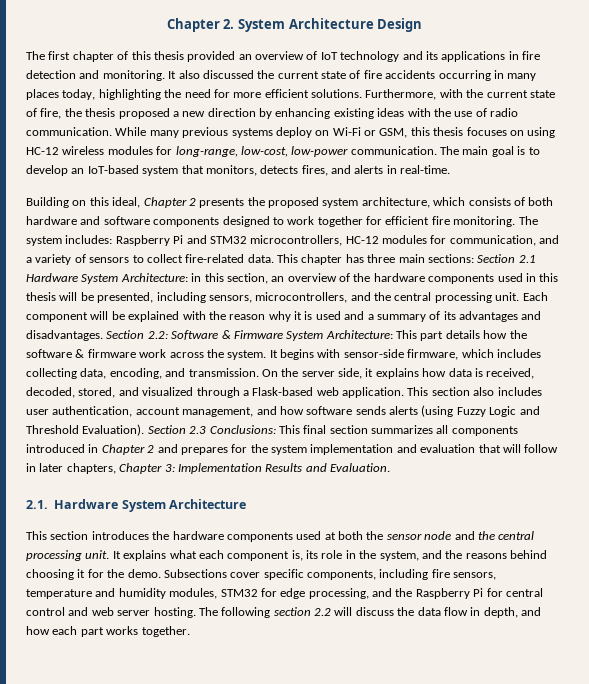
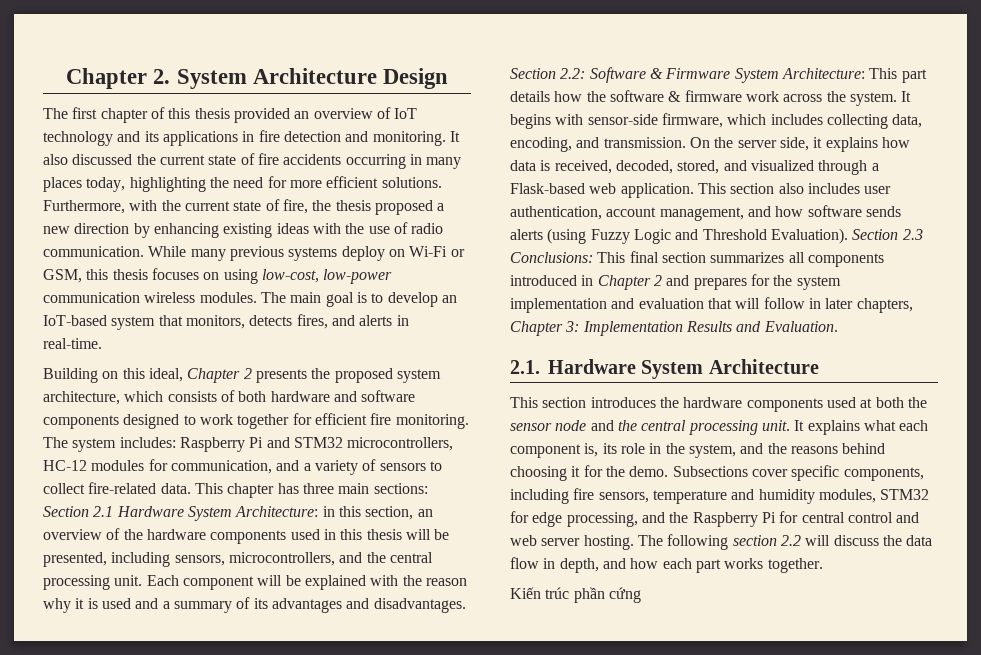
[26,146,437,157] HC-12 wireless modules for long-range, low-cost, low-power communication. -> [261,269,393,284] [43,292,257,303] low-cost, low-power communication wireless modules.
(190, 631) none -> [510,587,641,603] // Kiến trúc phần cứng

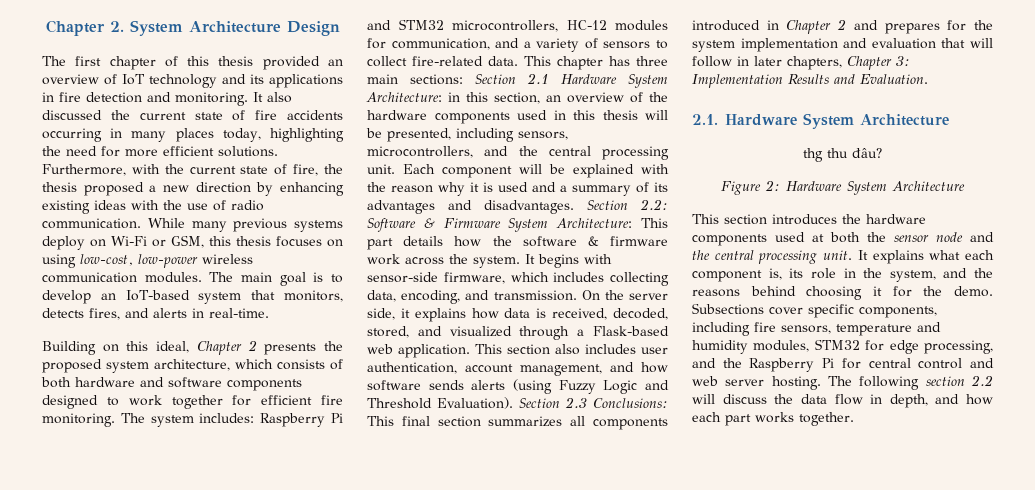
[43,292,196,303] communication wireless -> [202,254,253,264] [42,272,137,283] wireless communication
(819, 366) none -> [803,148,882,162] [721,180,965,195] // thg thu đâu? // Figure 2: Hardware System Architecture
[510,587,641,603] // Kiến trúc phần cứng -> (854, 419) none

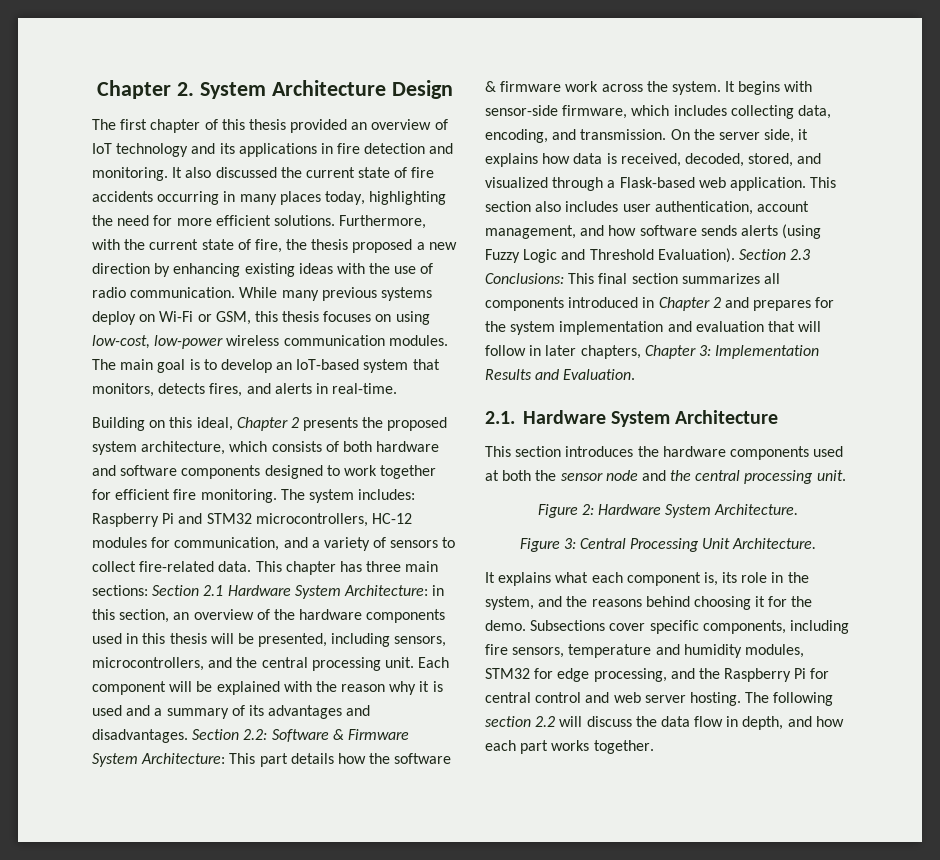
[803,148,882,162] [721,180,965,195] // thg thu đâu? // Figure 2: Hardware System Architecture -> (779, 417) none
(853, 255) none -> [537,504,799,518] [519,538,817,552] // Figure 2: Hardware System Architecture. // Figure 3: Central Processing Unit Architecture. //

